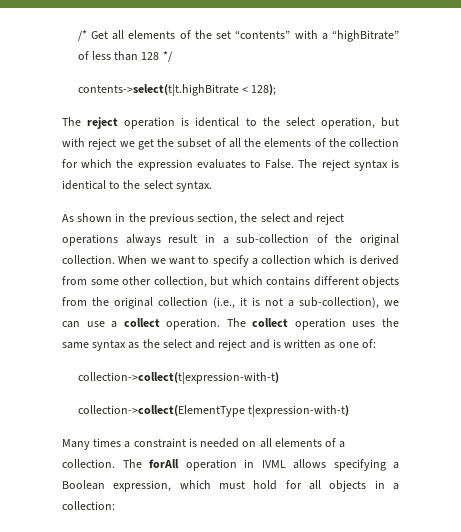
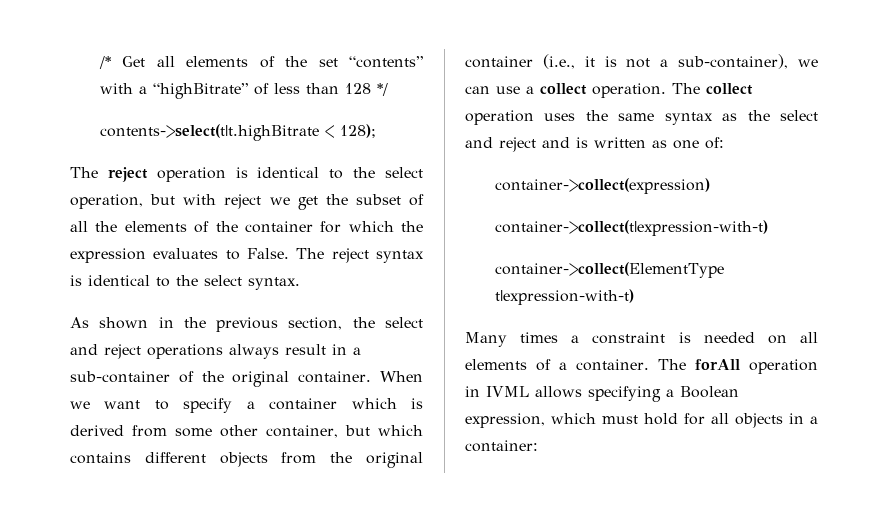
[349,138,399,147] collection -> [244,221,313,233] container
[236,234,310,244] sub-collection -> [70,371,170,383] sub-container
[62,255,115,264] collection. -> [298,371,372,383] container.
[261,255,312,264] collection -> [269,398,338,410] container
[153,276,207,288] collection, -> [266,425,338,438] container,
[158,297,208,306] collection -> [465,56,533,68] container
[299,297,379,309] sub-collection), -> [678,54,789,69] sub-container),
[77,372,279,384] [77,405,245,417] collection->collect(t|expression-with-t) // collection->collect(ElementType -> [494,178,710,194] [494,220,768,236] [494,262,724,278] container->collect(expression) // container->collect(t|expression-with-t) // container->collect(ElementType
[62,459,115,468] collection. -> [576,359,650,371] container.
[62,501,115,510] collection: -> [465,440,538,452] container:

